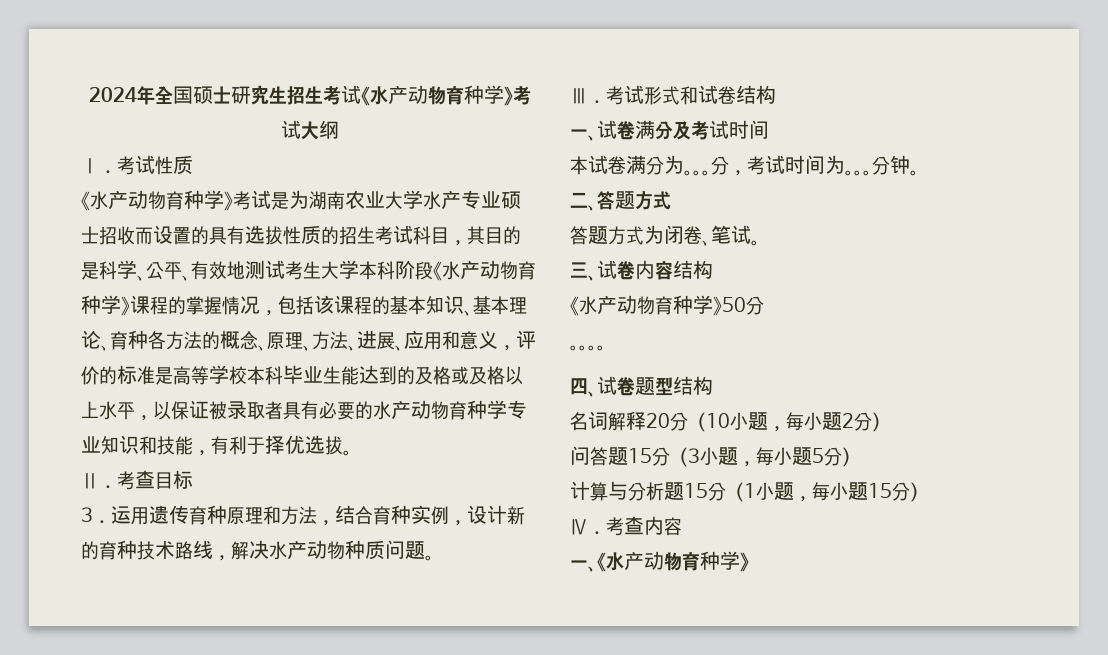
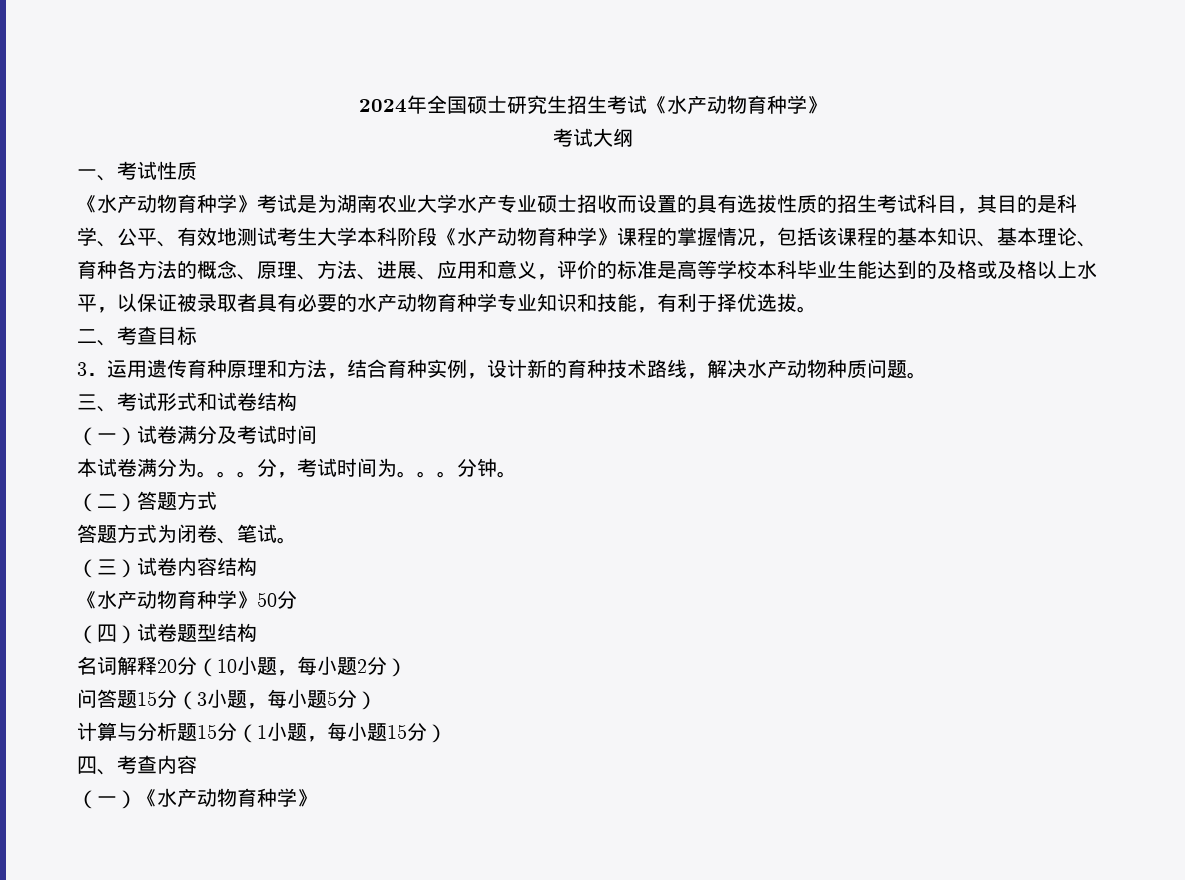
(513, 96) none -> (827, 105) //
[81,158,117,174] Ⅰ． -> [77,169,117,181] 一、
[81,473,117,489] Ⅱ． -> [77,329,117,346] 二、
[570,88,606,104] Ⅲ． -> [77,394,117,412] 三、
[570,129,597,141] 一、 -> [77,427,137,446] （一）
[570,192,597,211] 二、 -> [77,493,137,512] （二）
[570,262,597,281] 三、 -> [77,559,137,578] （三）
[570,345,606,351] [570,378,597,397] 。。。。 // 四、 -> [77,624,137,644] （四）
[570,519,606,535] Ⅳ． -> [77,756,117,775] 四、
[570,560,597,572] 一、 -> [77,790,137,809] （一）

